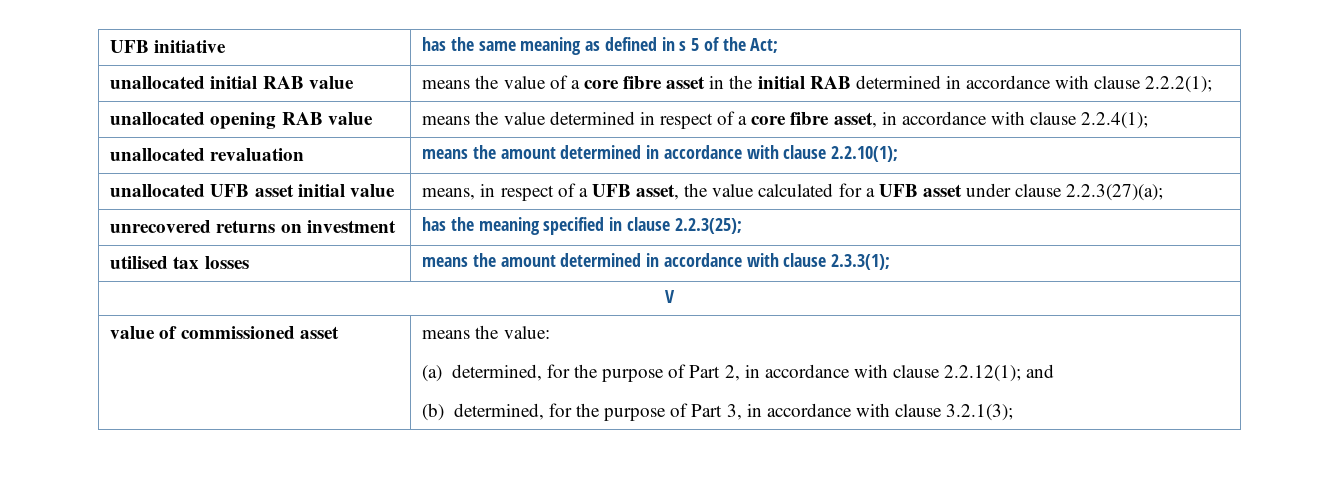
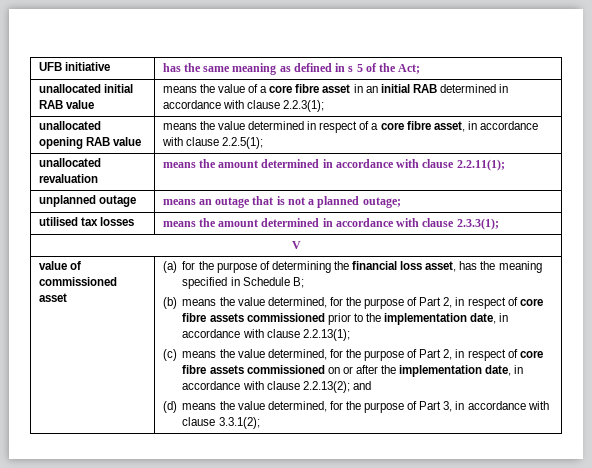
[729,75,754,89] the -> [365,86,378,93] an
[1145,76,1213,93] 2.2.2(1); -> [283,100,325,112] 2.2.3(1);
[1081,112,1149,129] 2.2.4(1); -> [221,137,263,149] 2.2.5(1);
[831,146,899,162] [110,184,395,197] [422,183,1164,201] [110,220,396,233] [422,217,742,235] 2.2.10(1); // unallocated UFB asset initial value | means, in respect of a UFB asset, the value calculated for a UFB asset under clause 2.2.3(27)(a); // unrecovered returns on investment | has the meaning specified in clause 2.2.3(25); -> [456,159,505,171] [38,195,136,207] [162,196,401,208] 2.2.11(1); // unplanned outage | means an outage that is not a planned outage;
[422,325,550,339] [422,364,1055,382] [422,403,445,421] means the value: // (a) determined, for the purpose of Part 2, in accordance with clause 2.2.12(1); and // (b) -> [162,261,542,273] [182,277,304,289] [162,297,543,309] [182,313,509,325] [182,329,350,341] [162,349,543,361] [182,365,524,377] [182,381,371,393] [162,401,265,413] (a) for the purpose of determining the financial loss asset, has the meaning specified in Schedule B; // (b) means the value determined, for the purpose of Part 2, in respect of core fibre assets commissioned prior to the implementation date, in accordance with clause 2.2.13(1); // (c) means the value determined, for the purpose of Part 2, in respect of core fibre assets commissioned on or after the implementation date, in accordance with clause 2.2.13(2); and // (d) means the value
[946,404,1014,421] 3.2.1(3); -> [218,417,260,429] 3.3.1(2);

